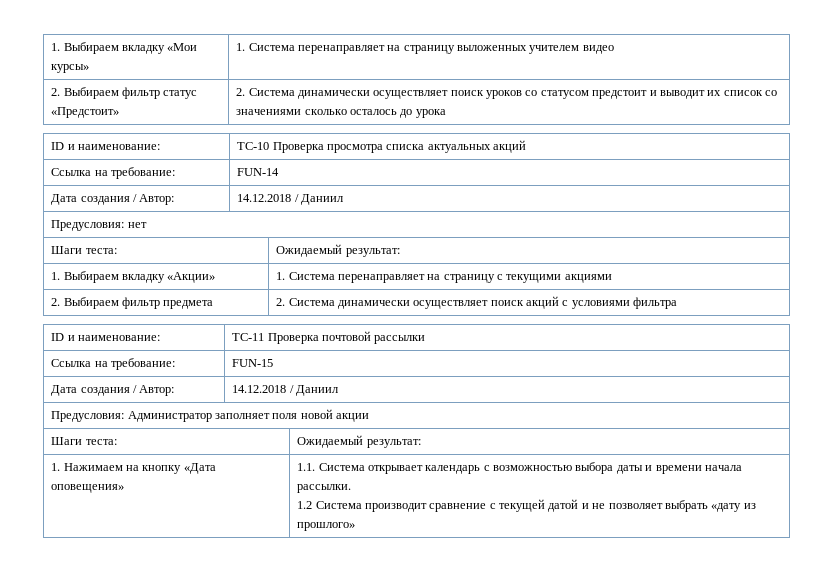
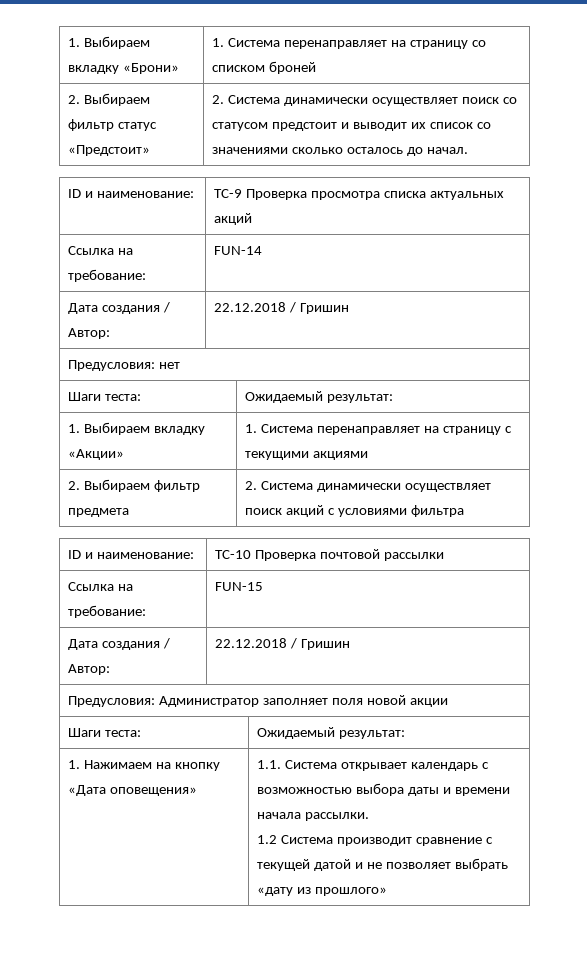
[51,42,198,54] [51,64,90,73] [236,43,614,54] 1. Выбираем вкладку «Мои курсы» | 1. Система перенаправляет на страницу выложенных учителем видео -> [68,36,151,49] [68,63,180,74] [212,38,487,49] [212,61,317,74] 1. Выбираем вкладку «Брони» | 1. Система перенаправляет на страницу со списком броней
[485,90,522,99] уроков -> (500, 100) none
[415,109,446,118] [51,142,160,150] [237,142,270,150] урока // ID и наименование: | TC-10 -> [427,147,469,154] [68,189,195,198] [214,189,243,198] начал. // ID и наименование: | TC-9
[237,194,343,205] 14.12.2018 / Даниил -> [214,302,350,314] 22.12.2018 / Гришин
[232,333,265,341] TC-11 -> [215,550,252,559] TC-10
[232,385,338,396] 14.12.2018 / Даниил -> [215,638,351,650] 22.12.2018 / Гришин

